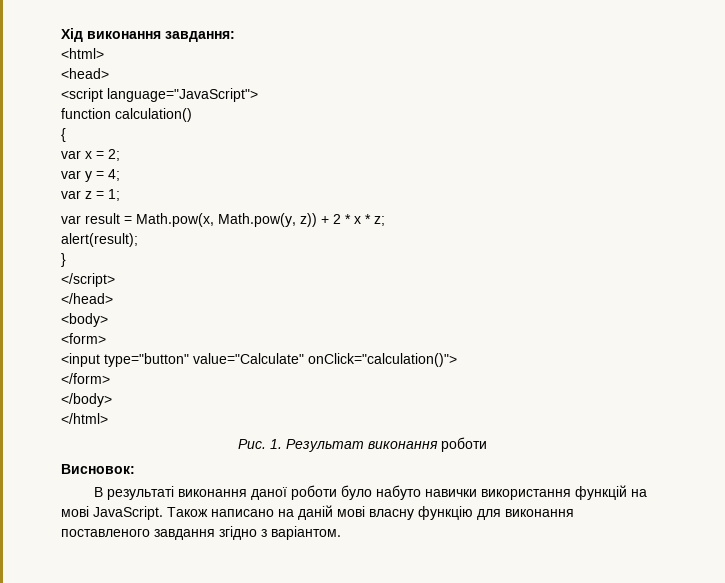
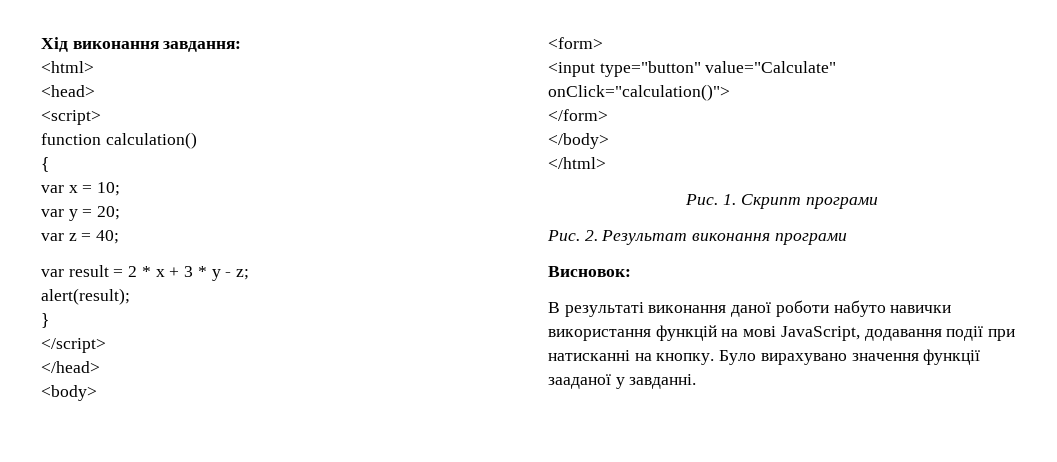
[61,88,258,102] <script language="JavaScript"> -> [41,110,101,125] <script>
[108,149,120,161] 2; -> [97,182,121,196] 10;
[108,169,120,181] 4; -> [97,206,121,220] 20;
[108,189,120,201] 1; -> [96,230,120,244] 40;
[136,213,371,227] Math.pow(x, Math.pow(y, z)) + 2 * x * -> [128,266,232,281] 2 * x + 3 * y -
(282, 444) none -> [740,194,878,209] [547,230,598,241] Скрипт програми // Рис. 2.
[441,437,487,452] роботи -> [774,233,847,245] програми
[341,485,373,500] було -> (829, 308) none
[93,505,574,520] [61,526,341,540] JavaScript. Також написано на даній мові власну функцію для виконання поставленого завдання згідно з варіантом. -> [780,326,1016,341] [548,349,981,365] [548,374,697,389] JavaScript, додавання події при натисканні на кнопку. Було вирахувано значення функції зааданої у завданні.

